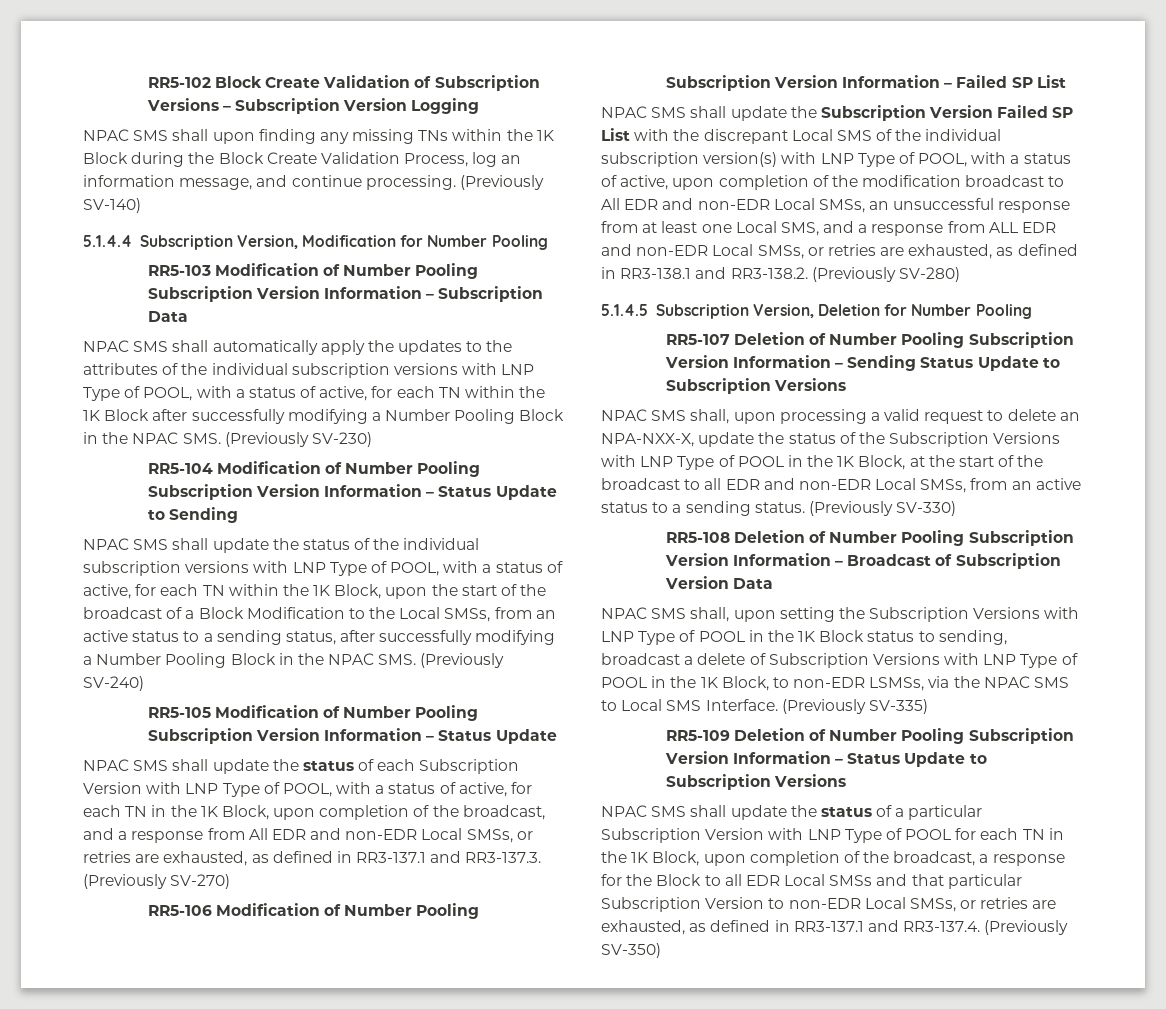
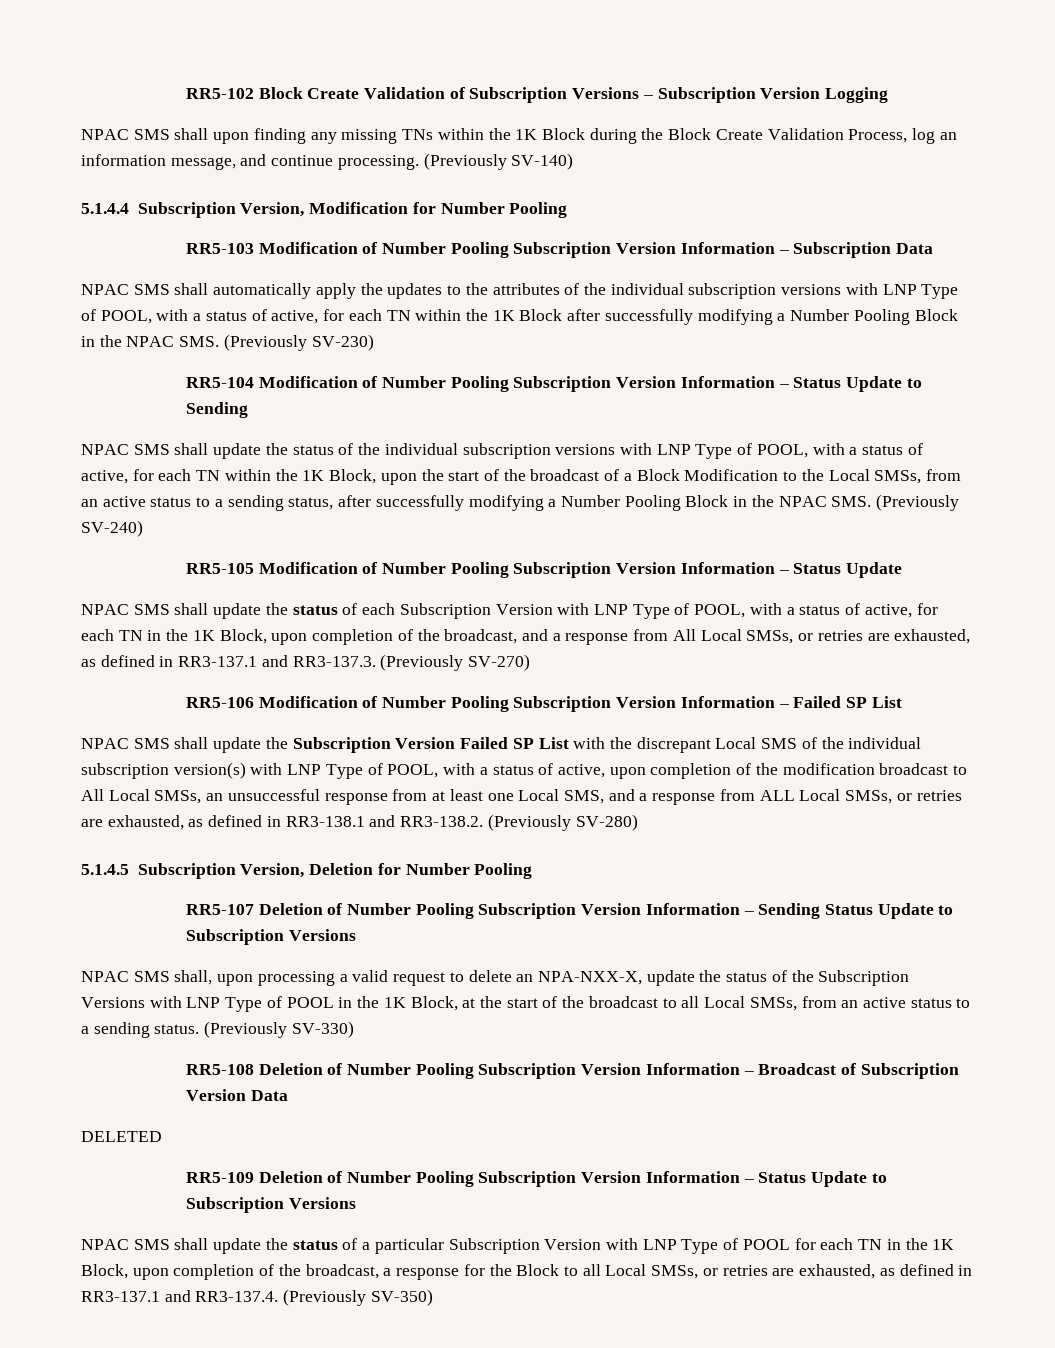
[271,828,418,840] EDR and non-EDR -> (696, 635) none
[624,198,770,210] EDR and non-EDR -> (104, 795) none
[1022,222,1057,233] [601,244,709,256] EDR and non-EDR -> (795, 795) none
[725,478,871,490] EDR and non-EDR -> (700, 1002) none
[601,607,1080,622] [601,630,1007,645] [601,653,1078,668] [601,676,1070,691] [601,699,928,714] NPAC SMS shall, upon setting the Subscription Versions with LNP Type of POOL in the 1K Block status to sending, broadcast a delete of Subscription Versions with LNP Type of POOL in the 1K Block, to non-EDR LSMSs, via the NPAC SMS to Local SMS Interface. (Previously SV-335) -> [81,1131,162,1142] DELETED
[745,874,1022,889] [601,897,861,912] EDR Local SMSs and that particular Subscription Version to non-EDR -> (601, 1270) none

